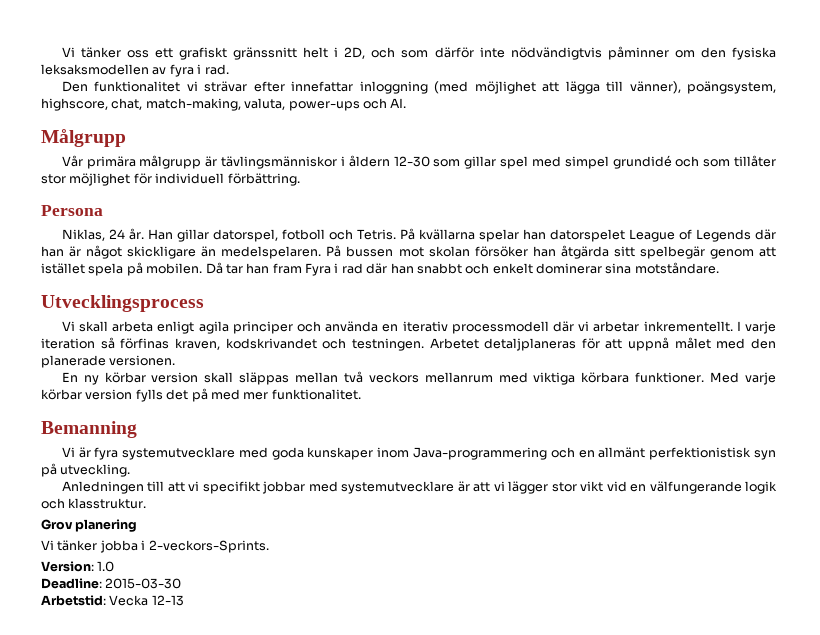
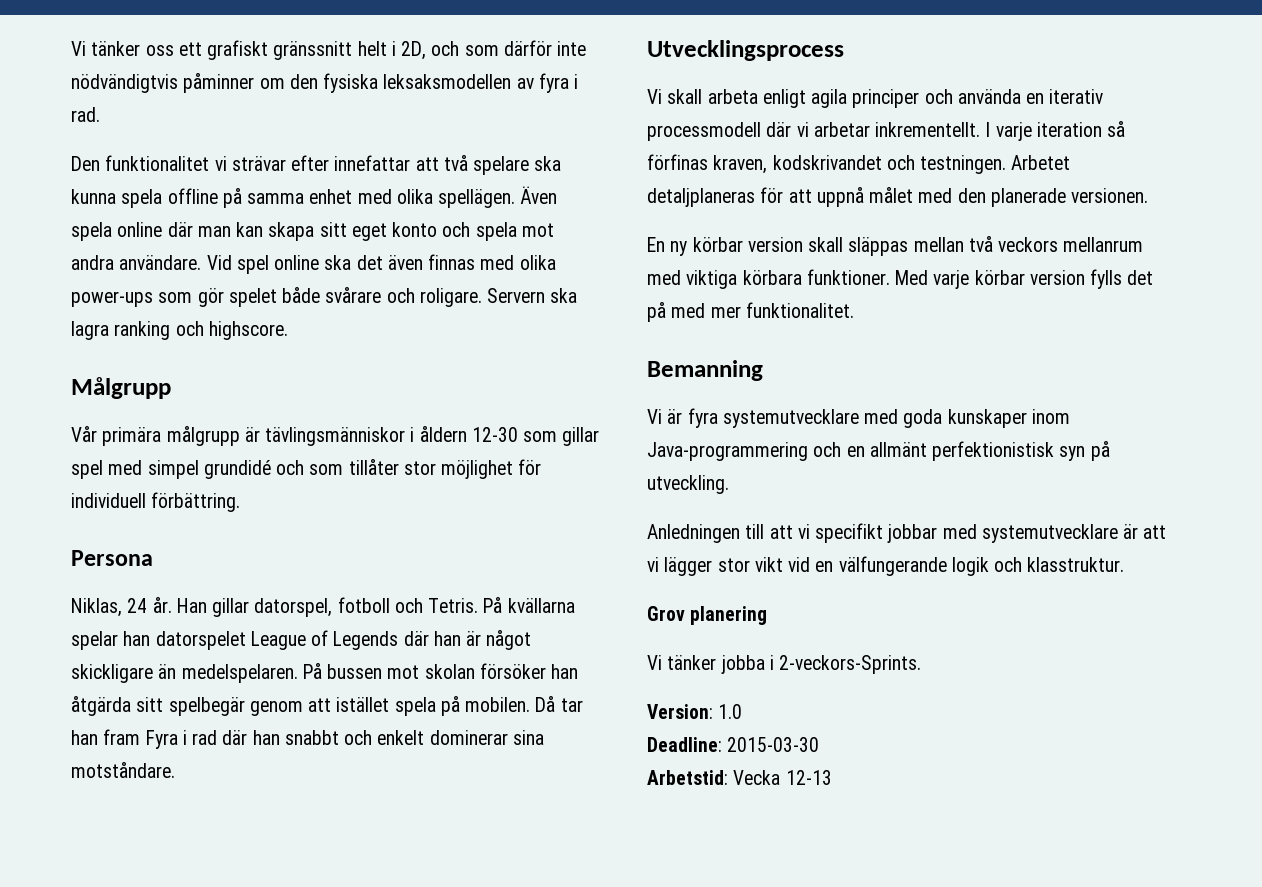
[359,81,776,94] [41,98,407,111] inloggning (med möjlighet att lägga till vänner), poängsystem, highscore, chat, match-making, valuta, power-ups och AI. -> [415,155,562,175] [71,186,558,208] [71,222,554,241] [71,254,556,274] [71,287,578,307] [71,321,288,340] att två spelare ska kunna spela offline på samma enhet med olika spellägen. Även spela online där man kan skapa sitt eget konto och spela mot andra användare. Vid spel online ska det även finnas med olika power-ups som gör spelet både svårare och roligare. Servern ska lagra ranking och highscore.

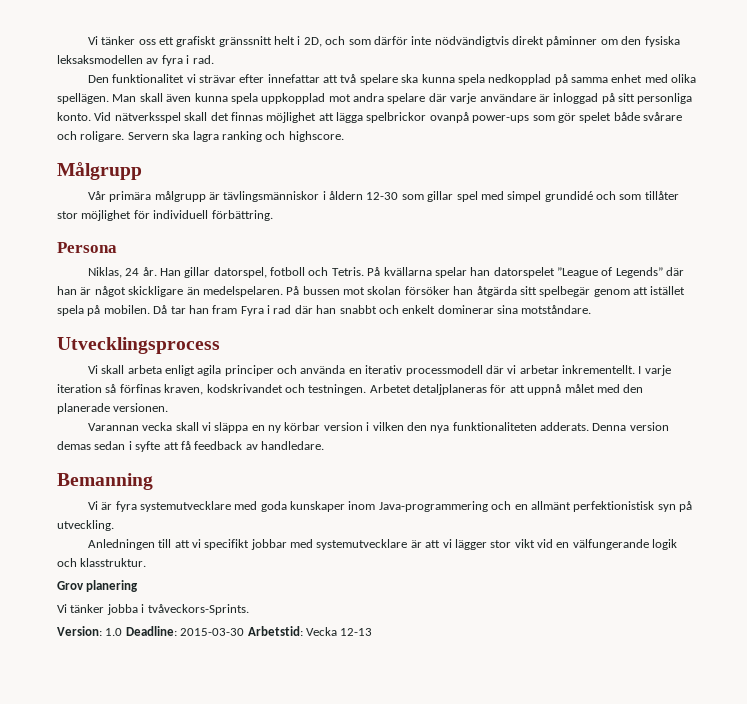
(178, 83) none -> [512,36,545,45] direkt
[167,188,218,204] offline -> [488,74,552,85] nedkopplad
[520,186,558,204] [71,222,554,241] [71,254,556,274] Även spela online där man kan skapa sitt eget konto och spela mot andra användare. Vid spel online ska det även finnas med olika -> [112,93,693,104] [57,112,469,123] Man skall även kunna spela uppkopplad mot andra spelare där varje användare är inloggad på sitt personliga konto. Vid nätverksspel skall det finnas möjlighet att lägga spelbrickor ovanpå
[250,630,399,650] League of Legends -> [557,267,663,278] ”League of Legends”
[647,236,1144,256] [647,269,1154,289] [647,302,854,322] En ny körbar version skall släppas mellan två veckors mellanrum med viktiga körbara funktioner. Med varje körbar version fylls det på med mer funktionalitet. -> [87,422,669,433] [57,441,324,452] Varannan vecka skall vi släppa en ny körbar version i vilken den nya funktionaliteten adderats. Denna version demas sedan i syfte att få feedback av handledare.
[779,655,922,674] 2-veckors-Sprints. -> [147,604,249,615] tvåveckors-Sprints.
(743, 711) // -> (123, 632) none
(820, 744) // -> (245, 632) none

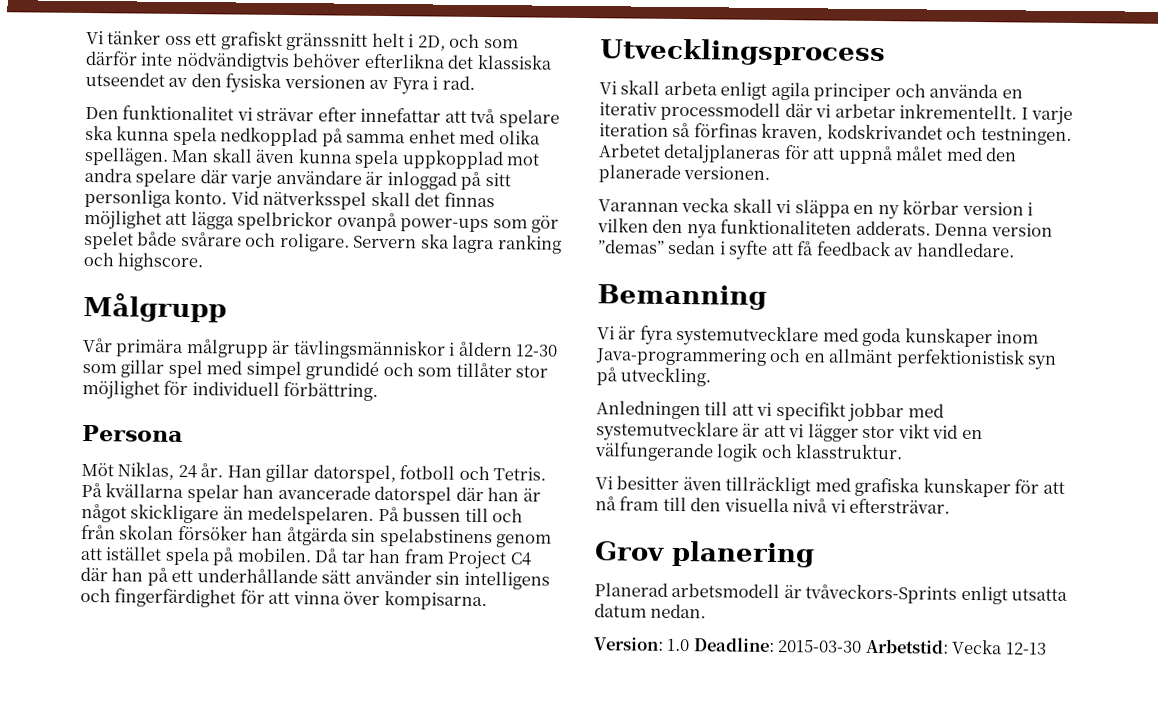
[512,36,680,47] [57,55,183,66] direkt påminner om den fysiska leksaksmodellen av fyra -> [292,53,553,70] [85,71,430,95] behöver efterlikna det klassiska utseendet av den fysiska versionen av Fyra
(117, 247) none -> [81,462,114,477] Möt
[493,267,663,278] datorspelet ”League of Legends” -> [277,484,453,505] avancerade datorspel
[343,287,365,295] mot -> [464,507,524,523] [81,524,116,540] till och från
[519,286,591,297] sitt spelbegär -> [351,527,493,548] sin spelabstinens
[240,305,592,316] Fyra i rad där han snabbt och enkelt dominerar sina motståndare. -> [447,550,531,570] [80,566,550,590] [80,587,487,611] Project C4 där han på ett underhållande sätt använder sin intelligens och fingerfärdighet för att vinna över kompisarna.
[57,441,91,450] demas -> [598,239,665,254] ”demas”
[57,580,139,592] [57,604,249,615] Grov planering // Vi tänker jobba i tvåveckors-Sprints. -> [595,475,1065,498] [595,496,951,514] [594,540,815,568] [594,582,1069,605] [594,603,707,619] Vi besitter även tillräckligt med grafiska kunskaper för att nå fram till den visuella nivå vi eftersträvar. // Grov planering // Planerad arbetsmodell är tvåveckors-Sprints enligt utsatta datum nedan.

